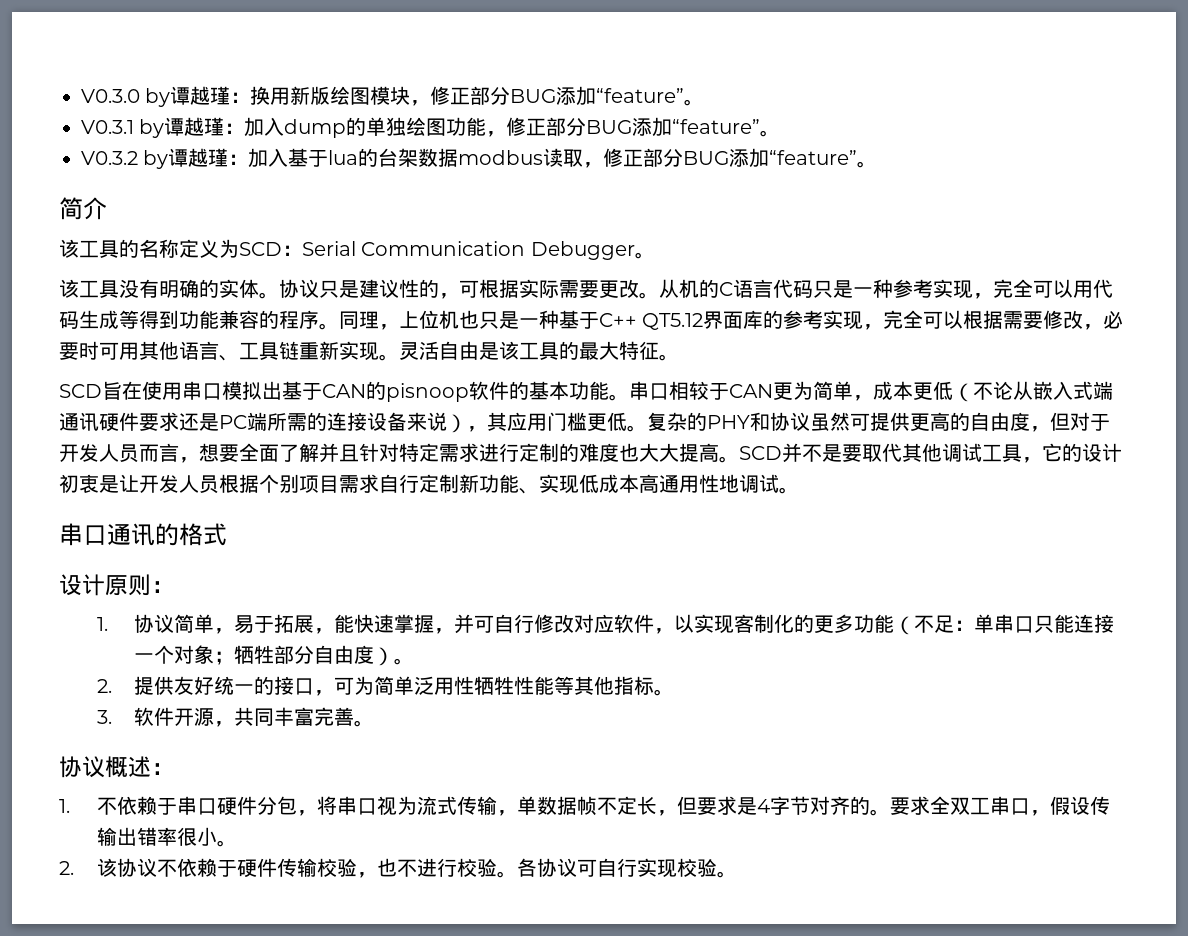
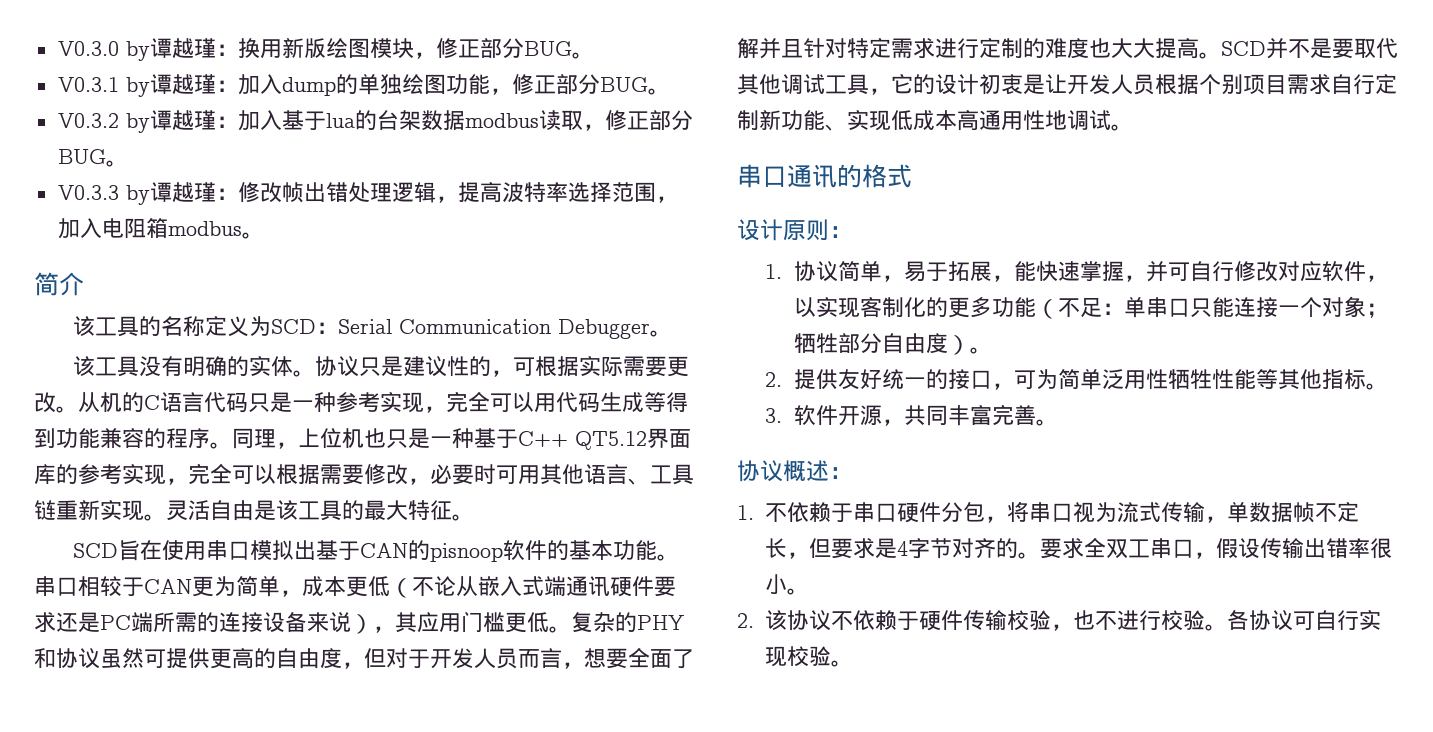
[556,86,685,106] 添加“feature” -> (572, 48) none
[632,117,761,137] 添加“feature” -> (648, 84) none
[729,148,858,168] 添加“feature” -> [105,160,128,167] [57,182,678,205] [57,218,242,239] 。 // V0.3.3 by谭越瑾：修改帧出错处理逻辑，提高波特率选择范围，加入电阻箱modbus

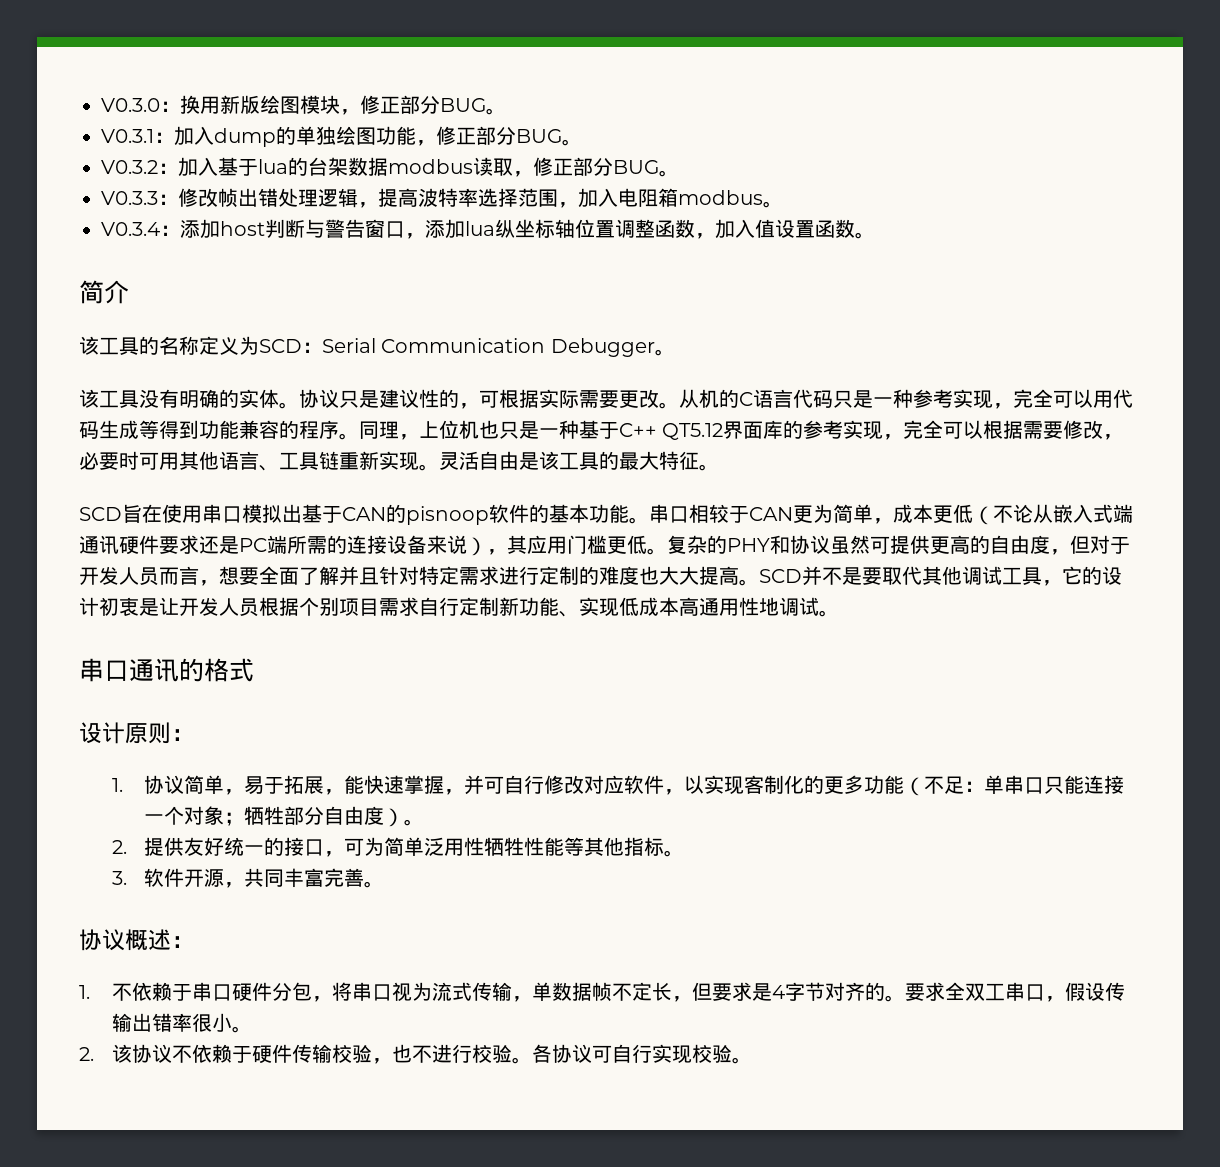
[125,38,216,61] by谭越瑾 -> (160, 105) none
[125,74,216,97] by谭越瑾 -> (154, 136) none
[125,110,216,133] by谭越瑾 -> (158, 167) none
[125,182,216,205] by谭越瑾 -> (158, 198) none
(264, 235) none -> [101,219,875,239] // V0.3.4：添加host判断与警告窗口，添加lua纵坐标轴位置调整函数，加入值设置函数。

